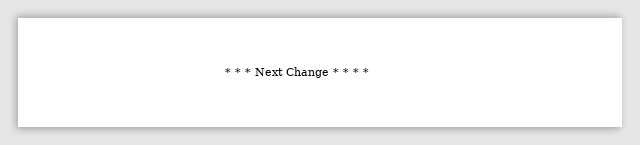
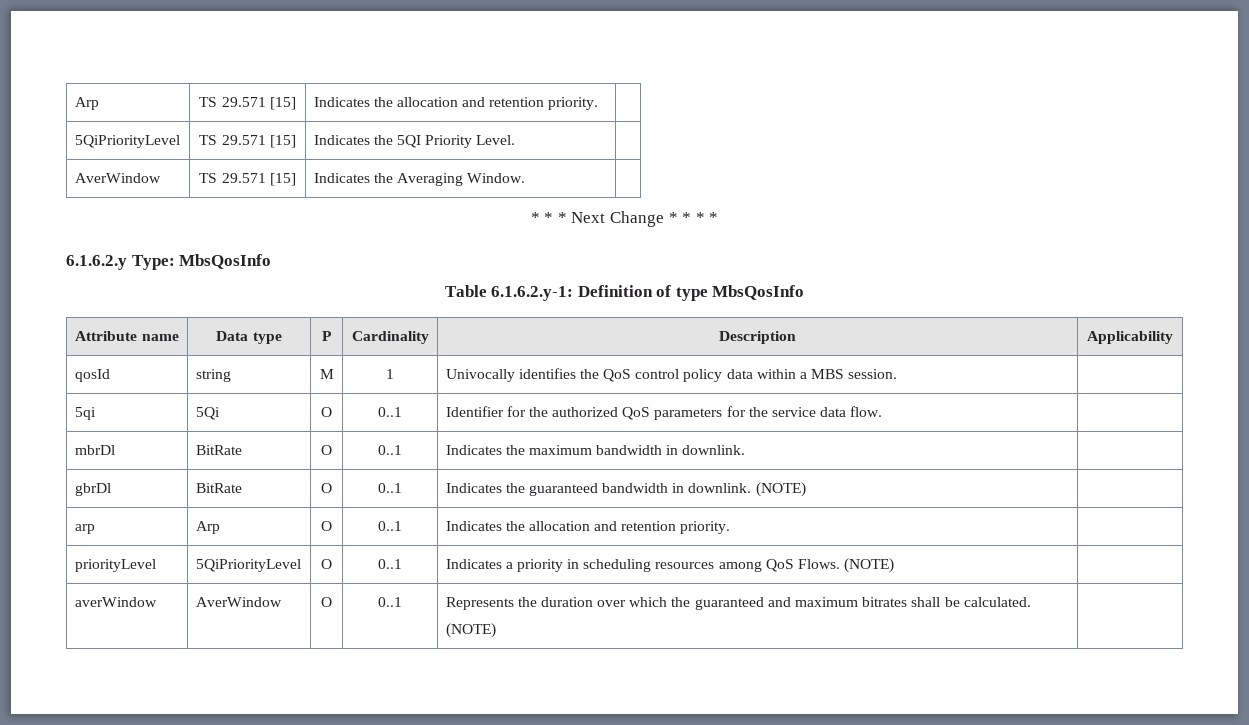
(225, 72) none -> [74,97,99,110] [199,97,296,110] [313,97,599,110] [74,135,180,148] [199,135,296,148] [313,135,516,148] [74,173,161,183] [199,173,296,186] [313,173,526,186] Arp | TS 29.571 [15] | Indicates the allocation and retention priority. | // 5QiPriorityLevel | TS 29.571 [15] | Indicates the 5QI Priority Level. | // AverWindow | TS 29.571 [15] | Indicates the Averaging Window. | //
(369, 72) none -> [66,254,272,270] [444,285,805,301] [75,331,179,341] [216,331,282,344] [322,331,332,341] [351,331,429,344] [719,331,796,344] [1087,331,1173,344] [74,369,110,382] [195,369,231,382] [319,369,334,379] [386,369,394,379] [445,368,898,382] [74,407,96,420] [195,407,220,420] [321,407,332,417] [378,407,402,417] [445,406,883,420] [74,445,115,455] [195,445,242,455] [321,445,332,455] [378,445,402,455] [445,445,746,455] [74,483,111,496] [195,483,242,493] [321,483,332,493] [378,483,402,493] [445,482,806,497] [74,524,95,534] [195,521,220,534] [321,521,332,531] [378,521,402,531] [445,521,731,534] [74,559,156,572] [195,559,301,572] [321,559,332,569] [378,559,402,569] [445,558,895,573] [74,597,157,607] [195,597,282,607] [321,597,332,607] [378,597,402,607] [445,597,1031,610] [445,623,496,638] // 6.1.6.2.y Type: MbsQosInfo // Table 6.1.6.2.y-1: Definition of type MbsQosInfo // Attribute name | Data type | P | Cardinality | Description | Applicability // qosId | string | M | 1 | Univocally identifies the QoS control policy data within a MBS session. | // 5qi | 5Qi | O | 0..1 | Identifier for the authorized QoS parameters for the service data flow. | // mbrDl | BitRate | O | 0..1 | Indicates the maximum bandwidth in downlink. | // gbrDl | BitRate | O | 0..1 | Indicates the guaranteed bandwidth in downlink. (NOTE) | // arp | Arp | O | 0..1 | Indicates the allocation and retention priority. | // priorityLevel | 5QiPriorityLevel | O | 0..1 | Indicates a priority in scheduling resources among QoS Flows. (NOTE) | // averWindow | AverWindow | O | 0..1 | Represents the duration over which the guaranteed and maximum bitrates shall be calculated. (NOTE) |

